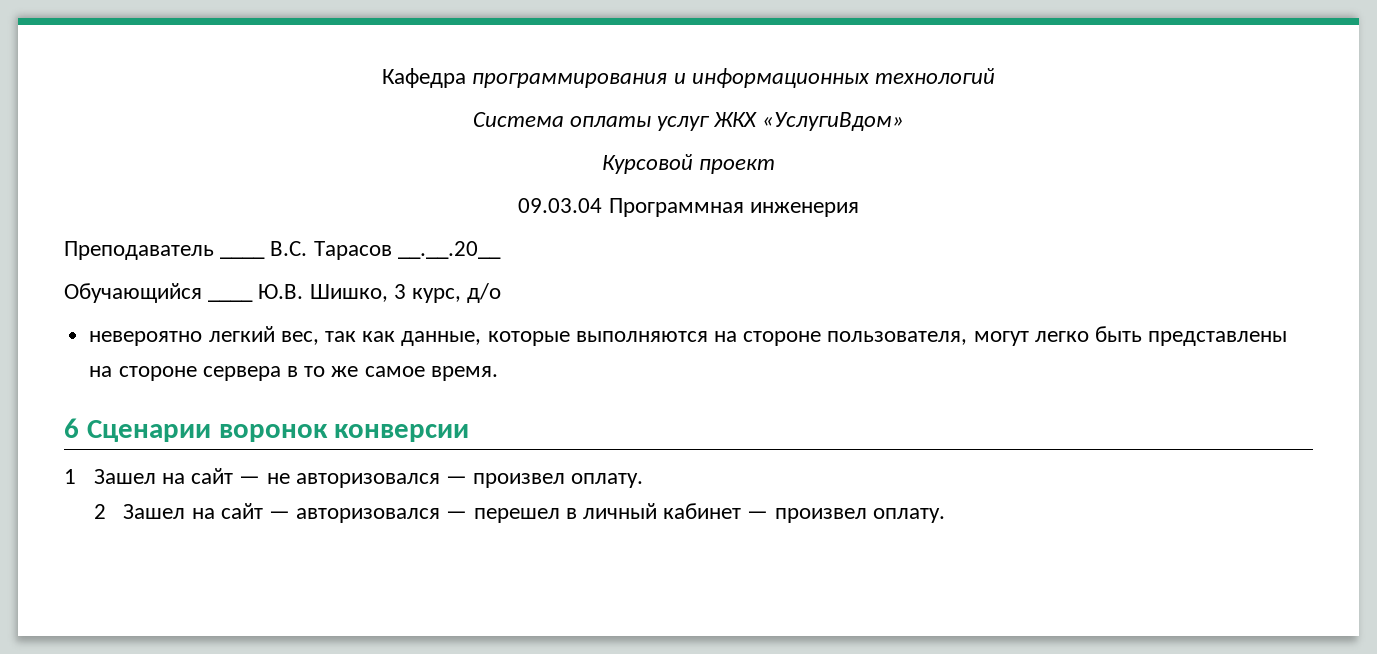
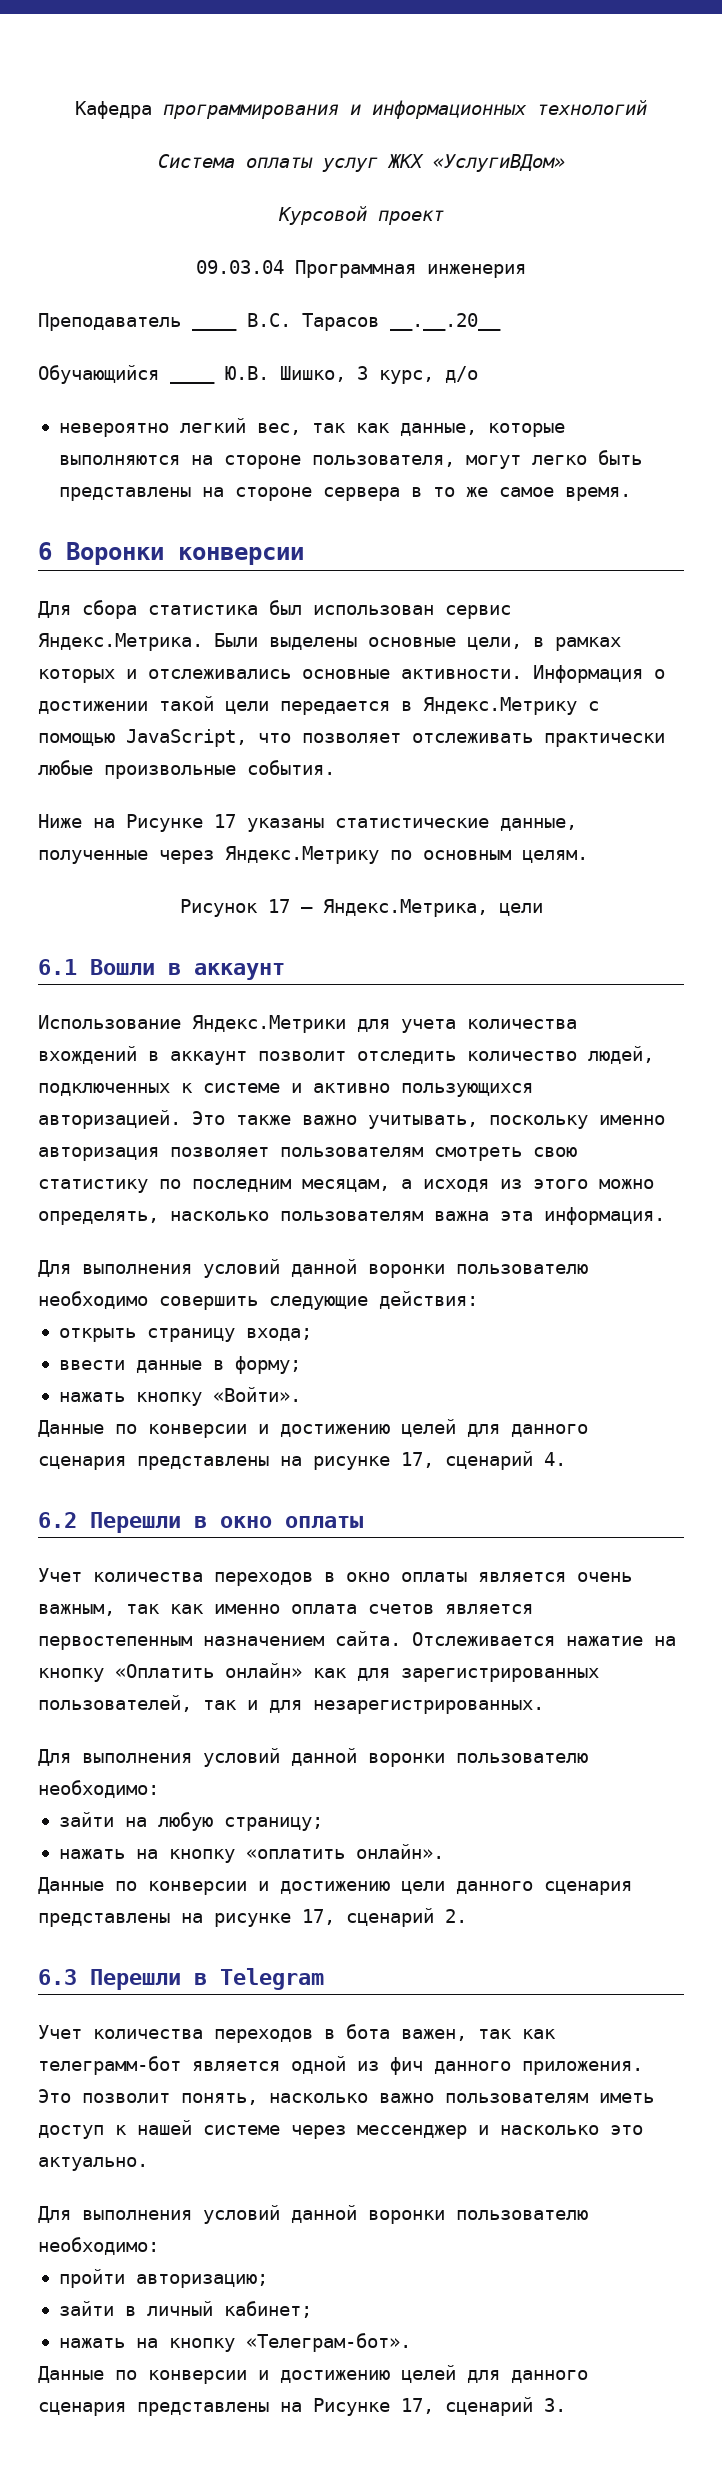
[762,112,905,131] «УслугиВдом» -> [432,154,565,172] «УслугиВДом»
[86,420,328,442] Сценарии воронок -> [66,542,164,565] Воронки
[64,468,644,488] [93,503,945,523] 1 Зашел на сайт — не авторизовался — произвел оплату. // 2 Зашел на сайт — авторизовался — перешел в личный кабинет — произвел оплату. -> [38,600,511,619] [38,633,621,651] [38,665,665,683] [38,696,599,715] [38,729,665,747] [38,760,335,779] [38,814,577,832] [38,846,588,864] [179,899,543,917] [38,959,285,980] [38,1015,577,1033] [38,1046,654,1065] [38,1083,533,1097] [38,1110,665,1129] [38,1147,577,1161] [38,1179,654,1193] [38,1207,665,1225] [38,1259,588,1278] [38,1291,478,1310] [58,1328,312,1342] [58,1356,301,1374] [58,1387,301,1406] [38,1419,588,1438] [38,1451,566,1470] [38,1512,363,1533] [38,1568,632,1586] [38,1604,533,1616] [38,1631,676,1650] [38,1663,599,1682] [38,1695,544,1714] [38,1748,588,1767] [38,1780,159,1798] [58,1812,323,1831] [58,1844,444,1863] [38,1877,632,1895] [38,1908,467,1927] [38,1968,324,1990] [38,2024,556,2043] [38,2056,643,2075] [38,2089,654,2105] [38,2120,643,2139] [38,2157,148,2171] [38,2205,588,2224] [38,2237,159,2255] [58,2269,268,2288] [58,2301,312,2318] [58,2333,411,2352] [38,2365,588,2384] [38,2397,566,2416] Для сбора статистика был использован сервис Яндекс.Метрика. Были выделены основные цели, в рамках которых и отслеживались основные активности. Информация о достижении такой цели передается в Яндекс.Метрику с помощью JavaScript, что позволяет отслеживать практически любые произвольные события. // Ниже на Рисунке 17 указаны статистические данные, полученные через Яндекс.Метрику по основным целям. // Рисунок 17 – Яндекс.Метрика, цели // 6.1 Вошли в аккаунт // Использование Яндекс.Метрики для учета количества вхождений в аккаунт позволит отследить количество людей, подключенных к системе и активно пользующихся авторизацией. Это также важно учитывать, поскольку именно авторизация позволяет пользователям смотреть свою статистику по последним месяцам, а исходя из этого можно определять, насколько пользователям важна эта информация. // Для выполнения условий данной воронки пользователю необходимо совершить следующие действия: // открыть страницу входа; // ввести данные в форму; // нажать кнопку «Войти». // Данные по конверсии и достижению целей для данного сценария представлены на рисунке 17, сценарий 4. // 6.2 Перешли в окно оплаты // Учет количества переходов в окно оплаты является очень важным, так как именно оплата счетов является первостепенным назначением сайта. Отслеживается нажатие на кнопку «Оплатить онлайн» как для зарегистрированных пользователей, так и для незарегистрированных. // Для выполнения условий данной воронки пользователю необходимо: // зайти на любую страницу; // нажать на кнопку «оплатить онлайн». // Данные по конверсии и достижению цели данного сценария представлены на рисунке 17, сценарий 2. // 6.3 Перешли в Telegram // Учет количества переходов в бота важен, так как телеграмм-бот является одной из фич данного приложения. Это позволит понять, насколько важно пользователям иметь доступ к нашей системе через мессенджер и насколько это актуально. // Для выполнения условий данной воронки пользователю необходимо: // пройти авторизацию; // зайти в личный кабинет; // нажать на кнопку «Телеграм-бот». // Данные по конверсии и достижению целей для данного сценария представлены на Рисунке 17, сценарий 3.

